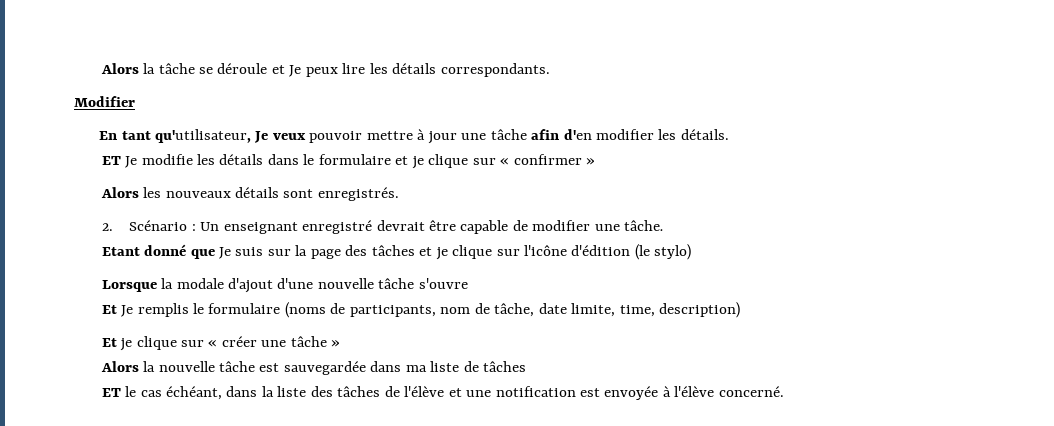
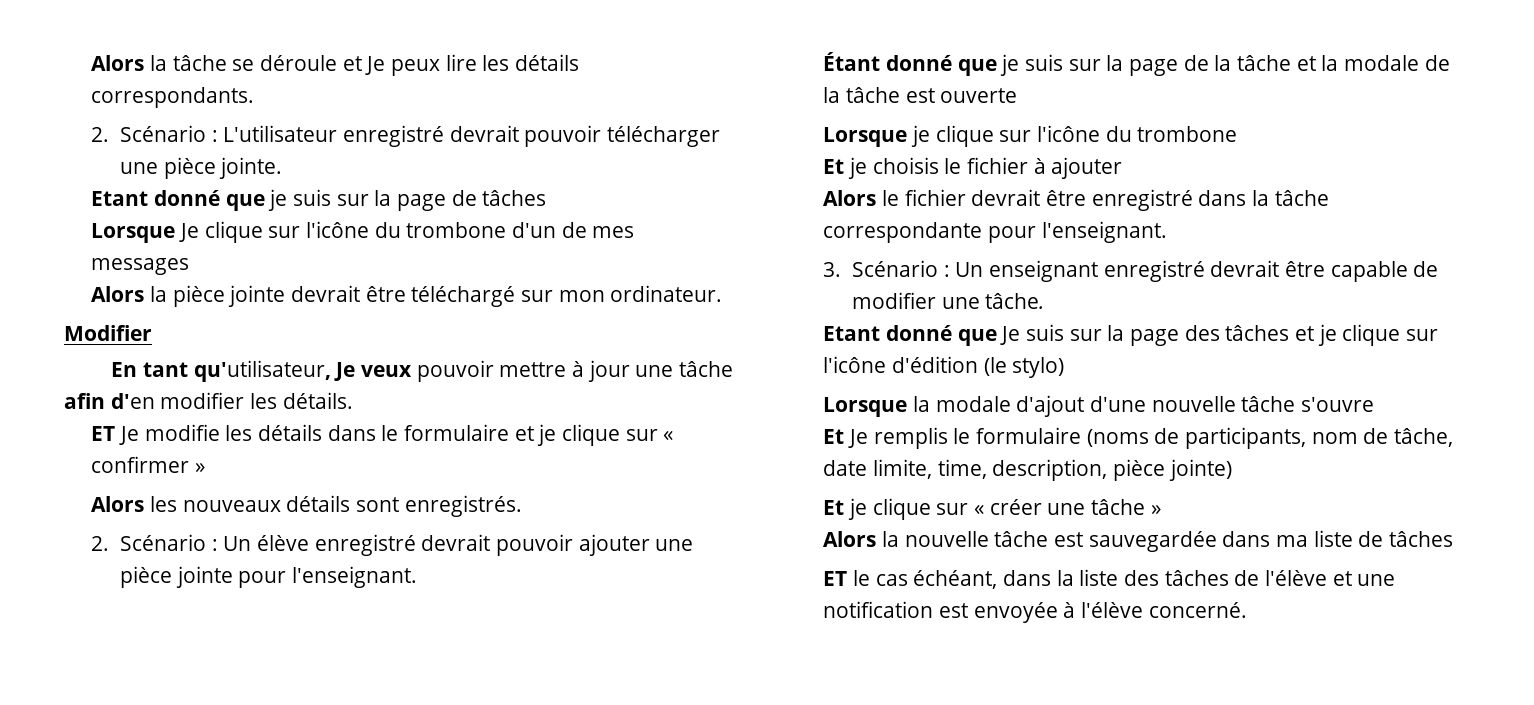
(550, 70) none -> [91,125,720,147] [119,157,283,179] [91,189,547,211] [91,221,635,243] [91,258,190,275] [91,285,723,307] // 2. Scénario : L'utilisateur enregistré devrait pouvoir télécharger une pièce jointe. // Etant donné que je suis sur la page de tâches // Lorsque Je clique sur l'icône du trombone d'un de mes messages // Alors la pièce jointe devrait être téléchargé sur mon ordinateur.
(220, 226) none -> [256,534,694,556] [119,566,417,588] [823,52,1450,76] [823,87,1018,103] [823,125,1238,147] [823,157,1123,179] [823,189,1329,211] [823,221,1167,243] [823,260,984,277] élève enregistré devrait pouvoir ajouter une pièce jointe pour l'enseignant. // Étant donné que je suis sur la page de la tâche et la modale de la tâche est ouverte // Lorsque je clique sur l'icône du trombone // Et je choisis le fichier à ajouter // Alors le fichier devrait être enregistré dans la tâche correspondante pour l'enseignant. // 3. Scénario : Un
[659,302,741,318] description) -> [992,459,1232,481] description, pièce jointe)

